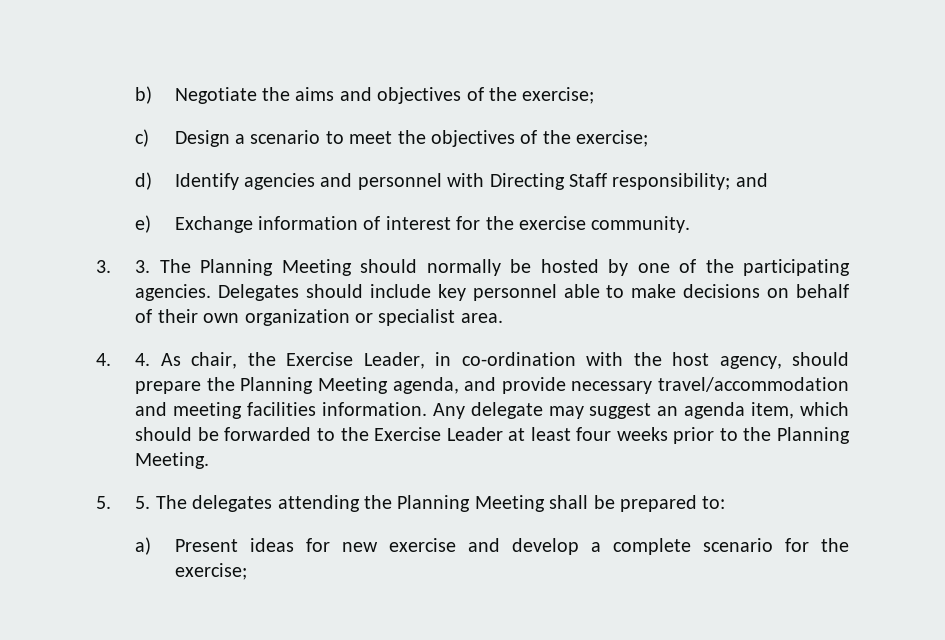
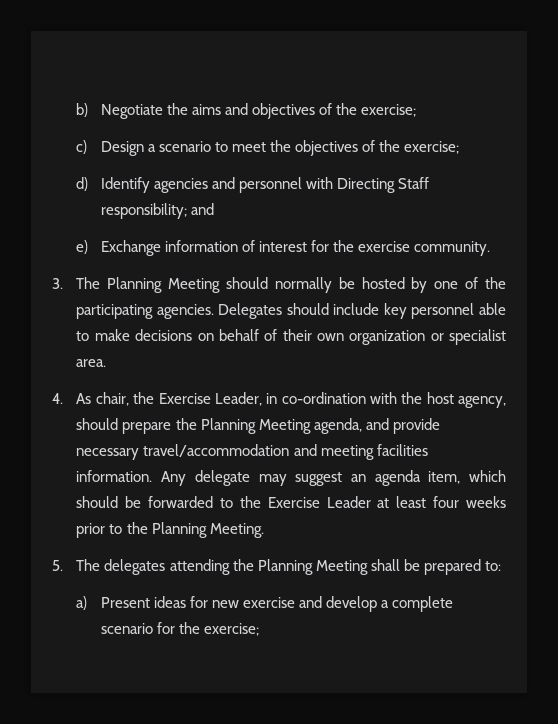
[135,260,151,273] 3. -> (63, 283) none
[135,353,151,366] 4. -> (63, 398) none
[135,496,151,509] 5. -> (63, 565) none

